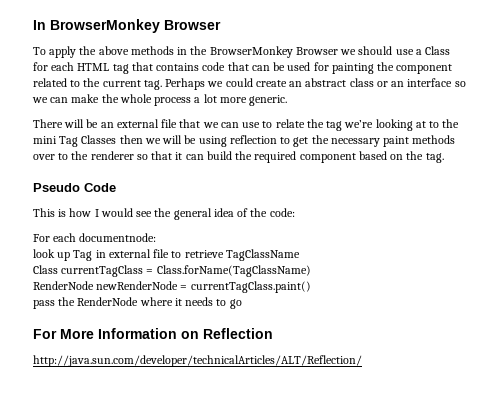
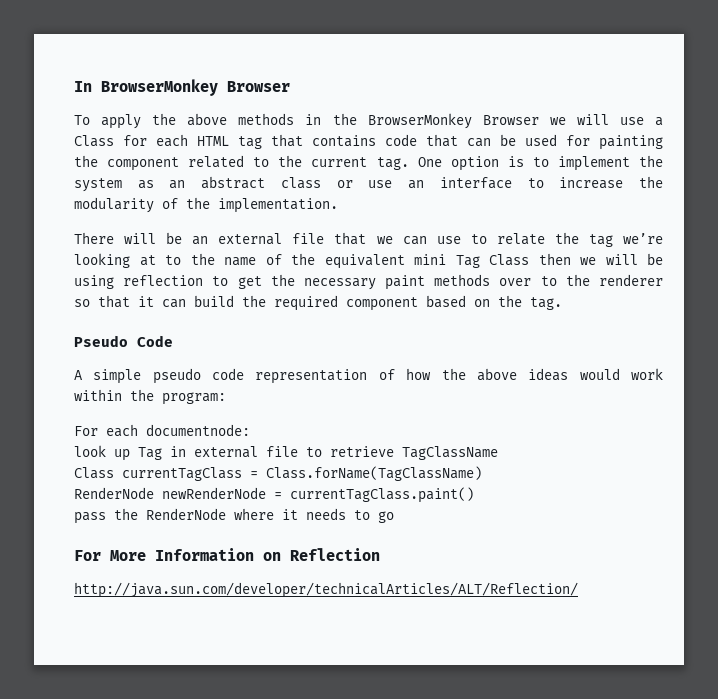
[358,46,393,55] should -> [576,114,609,125] will
[165,78,287,90] Perhaps we could create -> [417,155,663,171] [74,178,154,192] One option is to implement the system as
(388, 84) none -> [368,180,393,188] use
[454,81,466,87] [32,94,288,106] so we can make the whole process a lot more generic. -> [527,176,664,189] [74,197,338,213] to increase the modularity of the implementation.
(460, 123) none -> [224,253,405,269] name of the equivalent
[81,135,117,144] Classes -> [489,254,529,266] Class
[33,208,295,220] This is how I would see the general idea of the code: -> [74,368,664,384] [74,389,226,405] A simple pseudo code representation of how the above ideas would work within the program:

